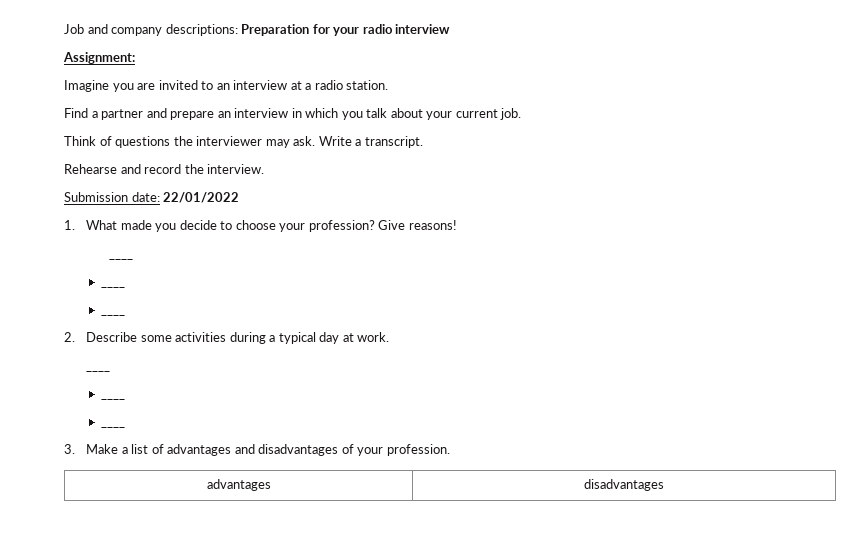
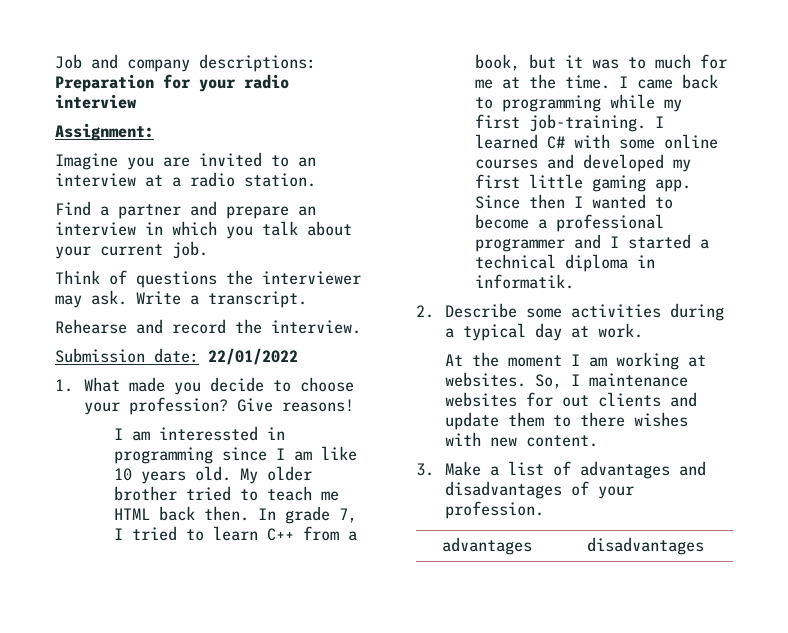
[108,258,133,260] [100,286,125,288] [100,314,125,316] ____ // ____ // ____ -> [113,426,285,441] [113,446,357,464] [113,466,312,484] [113,486,339,501] [113,506,357,524] [113,526,357,541] [474,54,727,71] [474,74,718,89] [474,94,682,112] [474,114,664,132] [474,134,718,149] [474,154,691,172] [474,174,691,192] [474,194,673,209] [474,214,664,232] [474,234,709,252] [474,254,655,272] [474,274,574,289] I am interessted in programming since I am like 10 years old. My older brother tried to teach me HTML back then. In grade 7, I tried to learn C++ from a book, but it was to much for me at the time. I came back to programming while my first job-training. I learned C# with some online courses and developed my first little gaming app. Since then I wanted to become a professional programmer and I started a technical diploma in informatik.
[86,370,111,372] [100,398,125,400] [100,426,125,428] ____ // ____ // ____ -> [445,352,707,370] [445,372,689,389] [445,392,698,407] [445,412,689,430] [445,432,599,447] At the moment I am working at websites. So, I maintenance websites for out clients and update them to there wishes with new content.

